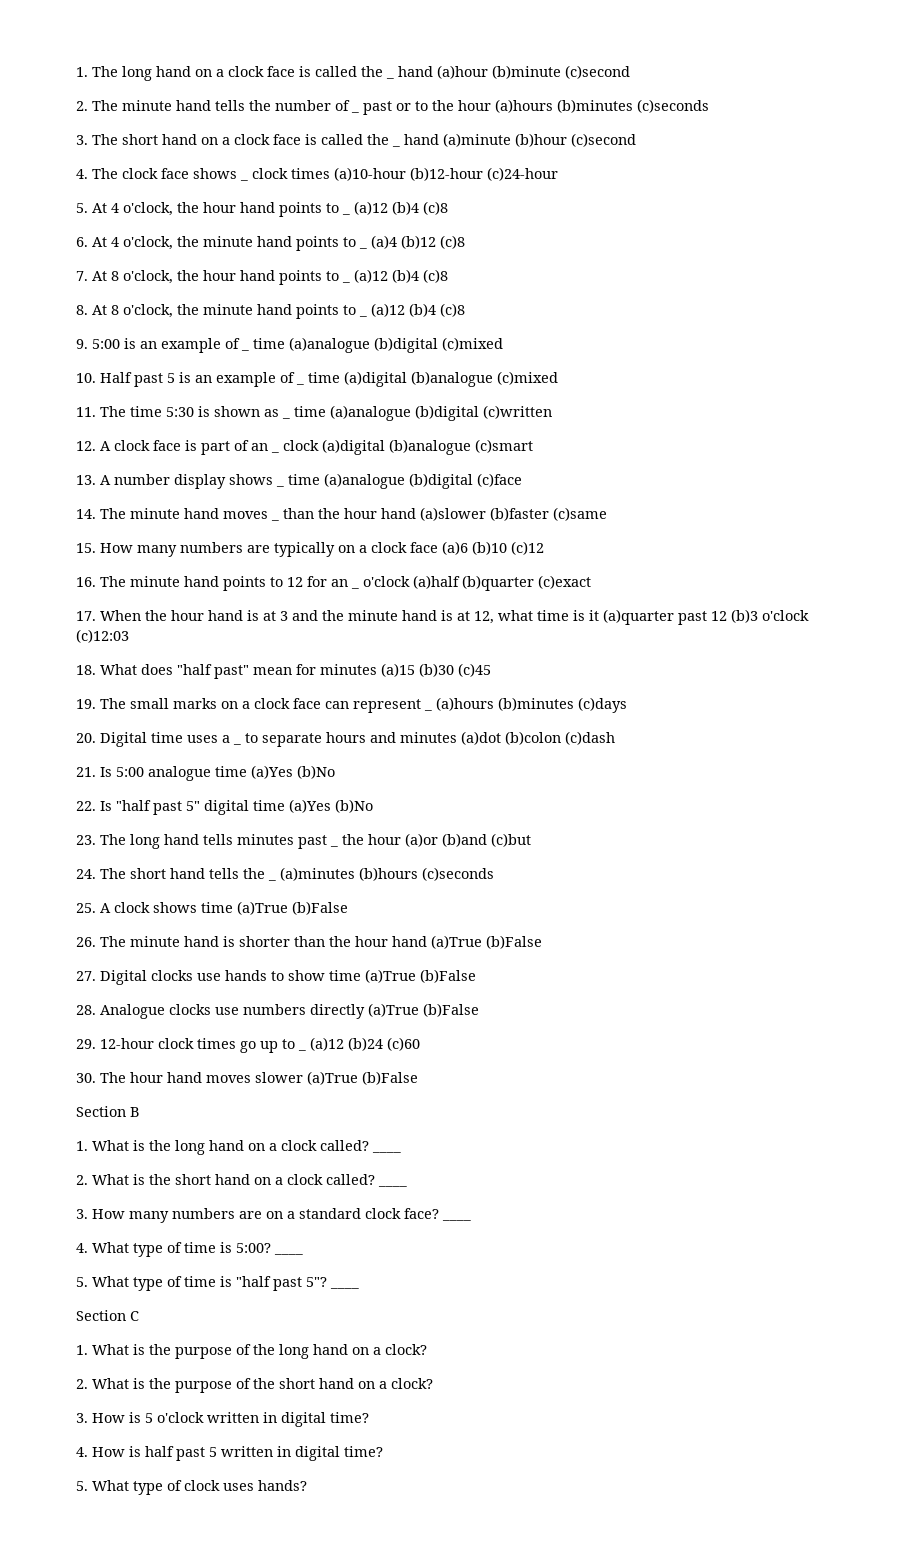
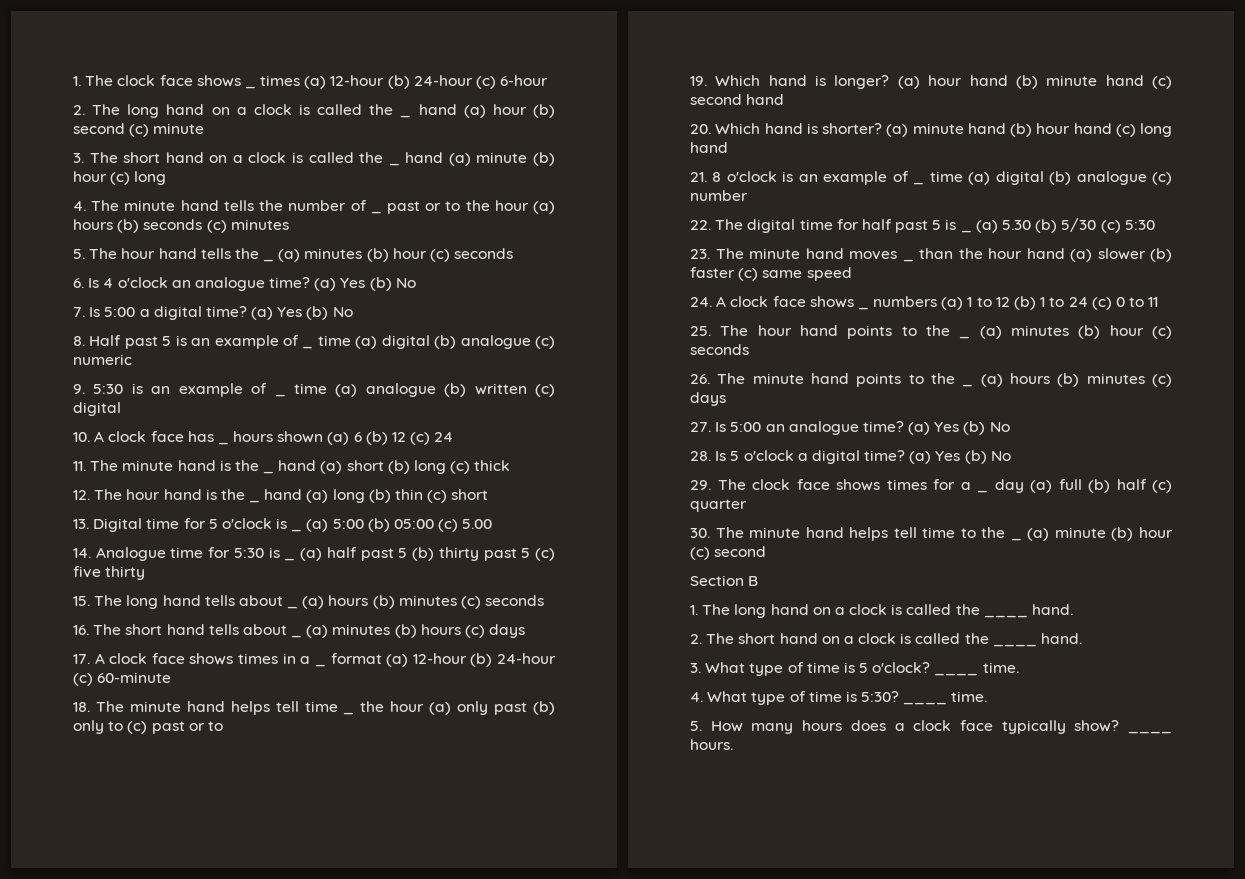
[76,66,383,81] [386,77,394,79] [398,65,630,79] [76,101,88,111] 1. The long hand on a clock face is called the _ hand (a)hour (b)minute (c)second // 2. -> [73,75,256,89] [260,75,549,89] [73,104,394,118] [400,115,412,118] [418,104,556,118] [73,123,205,137] [73,152,384,163] [388,163,400,166] [405,152,555,166] [73,171,167,185] [73,201,86,211] 1. The clock face shows _ times (a) 12-hour (b) 24-hour (c) 6-hour // 2. The long hand on a clock is called the _ hand (a) hour (b) second (c) minute // 3. The short hand on a clock is called the _ hand (a) minute (b) hour (c) long // 4.
[495,99,709,113] [76,134,389,145] [392,145,400,147] [404,133,636,147] [76,168,237,179] [240,179,248,181] [252,167,558,181] [76,202,339,217] [342,201,448,215] [76,236,356,251] [359,235,465,249] [76,270,339,285] [342,269,448,283] [76,304,356,319] [359,303,465,317] [76,338,240,353] [241,349,249,351] [253,337,503,353] [76,373,96,383] (a)hours (b)minutes (c)seconds // 3. The short hand on a clock face is called the _ hand (a)minute (b)hour (c)second // 4. The clock face shows _ clock times (a)10-hour (b)12-hour (c)24-hour // 5. At 4 o'clock, the hour hand points to _ (a)12 (b)4 (c)8 // 6. At 4 o'clock, the minute hand points to _ (a)4 (b)12 (c)8 // 7. At 8 o'clock, the hour hand points to _ (a)12 (b)4 (c)8 // 8. At 8 o'clock, the minute hand points to _ (a)12 (b)4 (c)8 // 9. 5:00 is an example of _ time (a)analogue (b)digital (c)mixed // 10. -> [533,201,555,214] [73,219,289,233] [73,248,259,259] [263,248,514,262] [73,277,416,291] [73,306,353,320] [73,336,85,346] (a) hours (b) seconds (c) minutes // 5. The hour hand tells the _ (a) minutes (b) hour (c) seconds // 6. Is 4 o'clock an analogue time? (a) Yes (b) No // 7. Is 5:00 a digital time? (a) Yes (b) No // 8.
[344,371,558,387] [76,406,279,417] [282,417,290,419] [294,405,552,421] [76,440,268,455] [271,451,279,453] [283,439,533,455] [76,474,273,489] [276,485,284,487] [288,473,522,489] [76,509,96,519] (a)digital (b)analogue (c)mixed // 11. The time 5:30 is shown as _ time (a)analogue (b)digital (c)written // 12. A clock face is part of an _ clock (a)digital (b)analogue (c)smart // 13. A number display shows _ time (a)analogue (b)digital (c)face // 14. -> [355,335,555,349] [73,354,132,365] [73,383,268,397] [274,394,286,397] [293,383,555,397] [73,402,121,416] [73,431,214,442] [217,442,229,445] [233,431,454,445] [73,460,259,471] [263,471,275,474] [278,460,511,474] [73,489,245,500] [249,500,261,503] [264,489,489,503] [73,518,288,532] [291,518,493,532] [73,547,280,561] [284,547,555,561] [73,566,146,580] [73,595,283,609] [287,595,545,609] [73,624,287,635] [291,624,526,638] [73,653,311,665] [314,664,326,667] [330,653,557,667] [73,672,172,686] [73,701,338,715] [343,712,355,715] [360,701,555,715] [73,720,223,734] [690,75,1172,89] [690,94,785,105] [690,123,1172,137] [690,142,728,153] [690,171,909,185] [913,182,925,185] [929,171,1172,185] [690,190,748,201] [690,219,957,233] [960,218,1155,233] [690,249,710,259] (a) digital (b) analogue (c) numeric // 9. 5:30 is an example of _ time (a) analogue (b) written (c) digital // 10. A clock face has _ hours shown (a) 6 (b) 12 (c) 24 // 11. The minute hand is the _ hand (a) short (b) long (c) thick // 12. The hour hand is the _ hand (a) long (b) thin (c) short // 13. Digital time for 5 o'clock is _ (a) 5:00 (b) 05:00 (c) 5.00 // 14. Analogue time for 5:30 is _ (a) half past 5 (b) thirty past 5 (c) five thirty // 15. The long hand tells about _ (a) hours (b) minutes (c) seconds // 16. The short hand tells about _ (a) minutes (b) hours (c) days // 17. A clock face shows times in a _ format (a) 12-hour (b) 24-hour (c) 60-minute // 18. The minute hand helps tell time _ the hour (a) only past (b) only to (c) past or to // 19. Which hand is longer? (a) hour hand (b) minute hand (c) second hand // 20. Which hand is shorter? (a) minute hand (b) hour hand (c) long hand // 21. 8 o'clock is an example of _ time (a) digital (b) analogue (c) number // 22. The digital time for half past 5 is _ (a) 5.30 (b) 5/30 (c) 5:30 // 23.
[420,507,607,521] [76,541,544,557] [76,577,96,587] (a)slower (b)faster (c)same // 15. How many numbers are typically on a clock face (a)6 (b)10 (c)12 // 16. -> [1070,248,1172,262] [690,267,852,281] [690,296,869,310] [873,296,1159,310] [690,325,950,339] [959,325,1172,339] [690,344,749,355] [690,374,710,384] (a) slower (b) faster (c) same speed // 24. A clock face shows _ numbers (a) 1 to 12 (b) 1 to 24 (c) 0 to 11 // 25. The hour hand points to the _ (a) minutes (b) hour (c) seconds // 26.
[287,576,348,587] [351,587,359,589] [363,575,591,591] [76,609,809,625] [76,629,129,643] [76,663,491,679] [76,697,627,713] [76,732,230,747] [233,743,241,745] [245,731,615,747] [76,765,335,781] [76,799,373,815] [76,834,338,849] [342,833,531,847] [76,868,265,879] [268,867,494,881] [76,901,348,915] [76,935,542,949] [76,969,476,985] [76,1003,479,1019] [76,1038,295,1053] [298,1037,420,1051] [76,1071,418,1085] 12 for an _ o'clock (a)half (b)quarter (c)exact // 17. When the hour hand is at 3 and the minute hand is at 12, what time is it (a)quarter past 12 (b)3 o'clock (c)12:03 // 18. What does "half past" mean for minutes (a)15 (b)30 (c)45 // 19. The small marks on a clock face can represent _ (a)hours (b)minutes (c)days // 20. Digital time uses a _ to separate hours and minutes (a)dot (b)colon (c)dash // 21. Is 5:00 analogue time (a)Yes (b)No // 22. Is "half past 5" digital time (a)Yes (b)No // 23. The long hand tells minutes past _ the hour (a)or (b)and (c)but // 24. The short hand tells the _ (a)minutes (b)hours (c)seconds // 25. A clock shows time (a)True (b)False // 26. The minute hand is shorter than the hour hand (a)True (b)False // 27. Digital clocks use hands to show time (a)True (b)False // 28. Analogue clocks use numbers directly (a)True (b)False // 29. 12-hour clock times go up to _ (a)12 (b)24 (c)60 // 30. The hour hand moves slower (a)True (b)False -> [931,373,955,384] [962,373,1172,387] [690,392,726,406] [690,421,1010,435] [690,450,1011,464] [690,479,971,491] [977,479,1172,493] [690,499,747,512] [690,527,1006,541] [1010,527,1173,541] [690,546,767,560] the _ (a) hours (b) minutes (c) days // 27. Is 5:00 an analogue time? (a) Yes (b) No // 28. Is 5 o'clock a digital time? (a) Yes (b) No // 29. The clock face shows times for a _ day (a) full (b) half (c) quarter // 30. The minute hand helps tell time to the _ (a) minute (b) hour (c) second
[92,1140,369,1155] [372,1151,401,1153] [76,1174,375,1185] [378,1185,407,1187] [76,1208,439,1223] [442,1219,471,1221] What is the long hand on a clock called? ____ // 2. What is the short hand on a clock called? ____ // 3. How many numbers are on a standard clock face? ____ -> [702,604,980,618] [983,615,1028,618] [1032,604,1074,615] [690,633,989,644] [992,644,1037,647] [1041,633,1083,644] [690,662,931,676] [934,673,979,676] [982,662,1019,673] The long hand on a clock is called the ____ hand. // 2. The short hand on a clock is called the ____ hand. // 3. What type of time is 5 o'clock? ____ time.
[236,1243,271,1253] [274,1253,303,1255] [76,1276,327,1291] [330,1287,359,1289] [76,1310,139,1321] [76,1344,427,1359] [76,1378,433,1393] [76,1412,369,1427] [76,1446,383,1461] [76,1480,307,1495] 5:00? ____ // 5. What type of time is "half past 5"? ____ // Section C // 1. What is the purpose of the long hand on a clock? // 2. What is the purpose of the short hand on a clock? // 3. How is 5 o'clock written in digital time? // 4. How is half past 5 written in digital time? // 5. What type of clock uses hands? -> [861,691,900,702] [903,702,948,705] [951,691,988,702] [690,720,1172,734] [690,739,733,750] 5:30? ____ time. // 5. How many hours does a clock face typically show? ____ hours.

